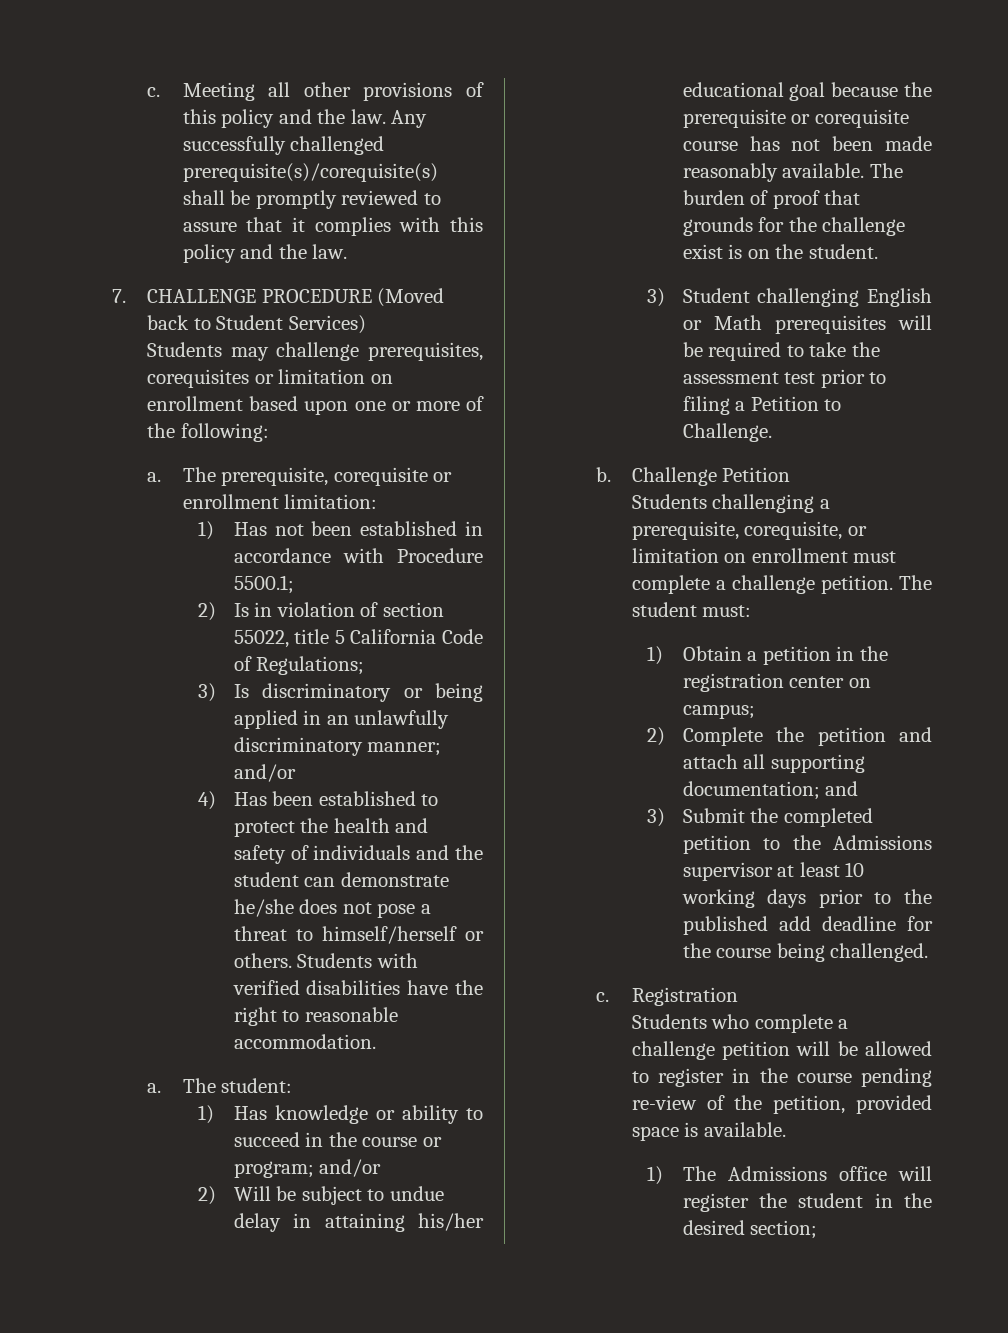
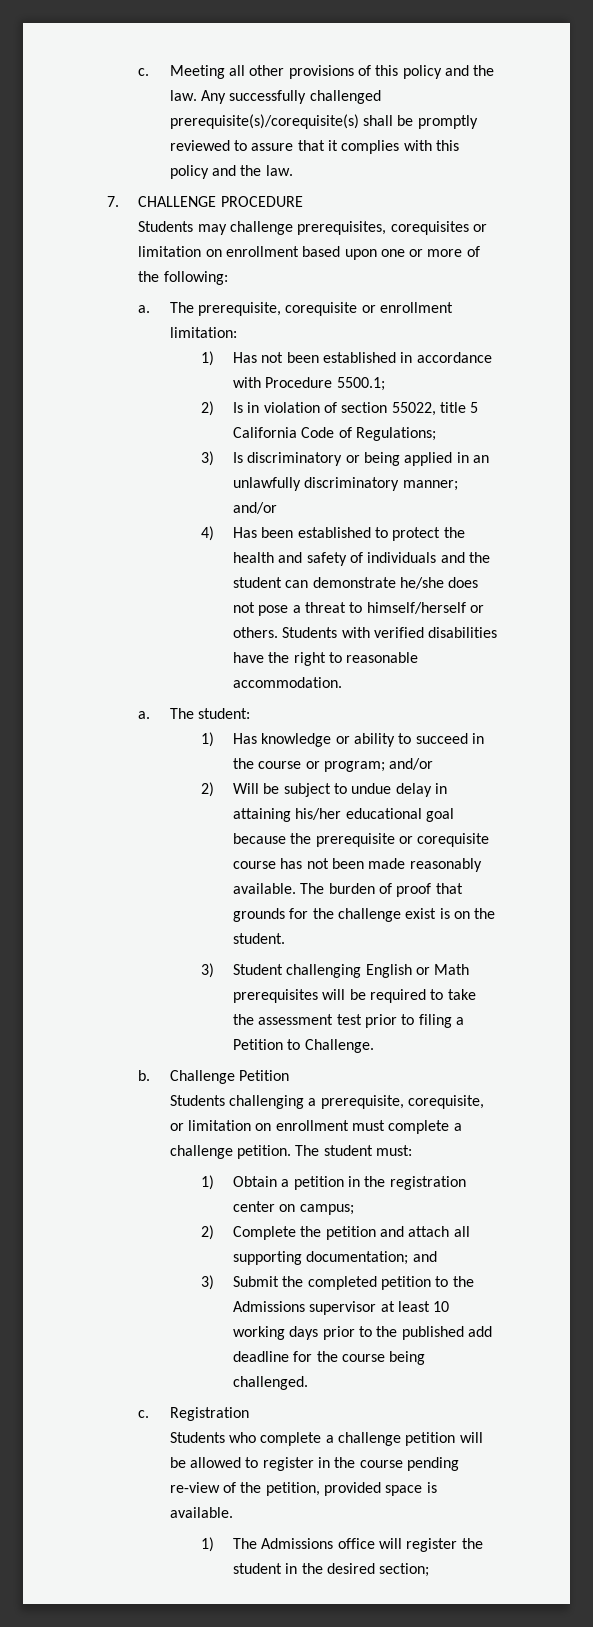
[377,288,445,307] [147,315,366,334] (Moved back to Student Services) -> (303, 201) none

